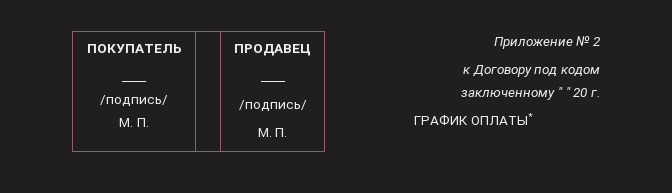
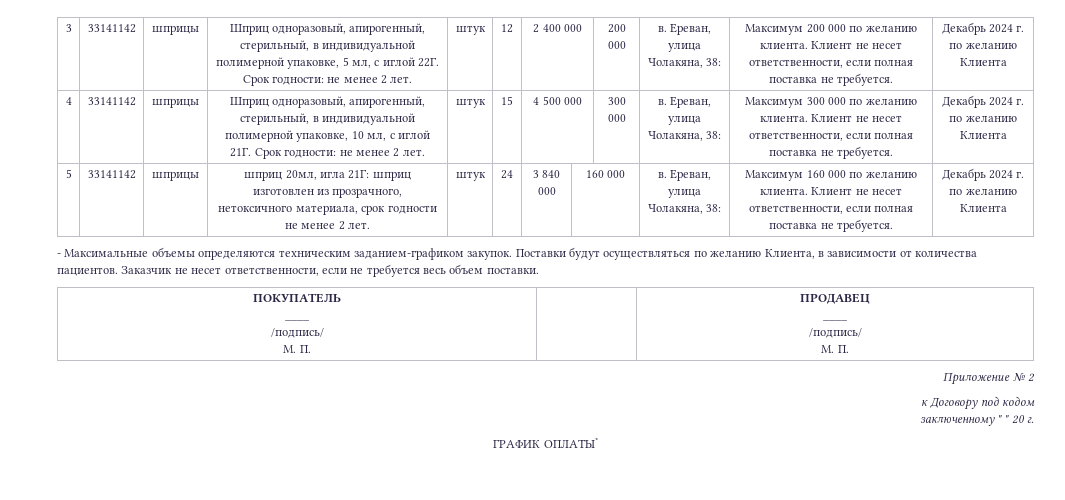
(86, 48) none -> [65,24,72,32] [87,24,136,33] [152,25,199,35] [229,23,426,35] [240,40,415,52] [215,57,440,69] [242,75,413,86] [455,25,486,35] [501,24,513,33] [533,24,582,33] [607,24,626,33] [607,41,626,49] [657,23,712,35] [668,43,701,52] [647,58,722,68] [745,24,917,35] [759,41,903,49] [748,59,914,68] [769,73,893,86] [941,22,1025,35] [949,43,1017,49] [959,58,1007,66] [65,97,72,105] [87,97,136,106] [152,98,199,108] [229,96,426,108] [240,113,415,125] [225,130,430,142] [230,148,425,159] [455,98,486,108] [501,96,513,105] [533,96,582,105] [607,97,626,105] [607,114,626,122] [657,96,712,108] [668,116,701,125] [647,131,722,141] [745,97,917,108] [759,114,903,122] [748,132,914,141] [769,146,893,159] [941,95,1025,108] [949,116,1017,122] [959,131,1007,139] [65,169,72,178] [87,170,136,179] [152,171,199,181] [244,170,411,181] [252,188,403,198] [218,205,437,215] [284,221,371,230] [455,171,486,181] [501,170,513,179] [532,170,561,178] [537,187,556,195] [585,170,626,178] [657,169,712,181] [668,189,701,198] [647,204,722,214] [745,170,917,181] [759,187,903,195] [748,205,914,214] [769,219,893,232] [941,168,1025,181] [949,189,1017,195] [959,204,1007,212] [57,247,977,260] [57,264,539,277] 3 | 33141142 | шприцы | Шприц одноразовый, апирогенный, стерильный, в индивидуальной полимерной упаковке, 5 мл, с иглой 22Г. Срок годности: не менее 2 лет. | штук | 12 | 2 400 000 | 200 000 | в. Ереван, улица Чолакяна, 38: | Максимум 200 000 по желанию клиента. Клиент не несет ответственности, если полная поставка не требуется. | Декабрь 2024 г. по желанию Клиента // 4 | 33141142 | шприцы | Шприц одноразовый, апирогенный, стерильный, в индивидуальной полимерной упаковке, 10 мл, с иглой 21Г. Срок годности: не менее 2 лет. | штук | 15 | 4 500 000 | 300 000 | в. Ереван, улица Чолакяна, 38: | Максимум 300 000 по желанию клиента. Клиент не несет ответственности, если полная поставка не требуется. | Декабрь 2024 г. по желанию Клиента // 5 | 33141142 | шприцы | шприц 20мл, игла 21Г: шприц изготовлен из прозрачного, нетоксичного материала, срок годности не менее 2 лет. | штук | 24 | 3 840 000 | 160 000 | в. Ереван, улица Чолакяна, 38: | Максимум 160 000 по желанию клиента. Клиент не несет ответственности, если полная поставка не требуется. | Декабрь 2024 г. по желанию Клиента // - Максимальные объемы определяются техническим заданием-графиком закупок. Поставки будут осуществляться по желанию Клиента, в зависимости от количества пациентов. Заказчик не несет ответственности, если не требуется весь объем поставки. //

